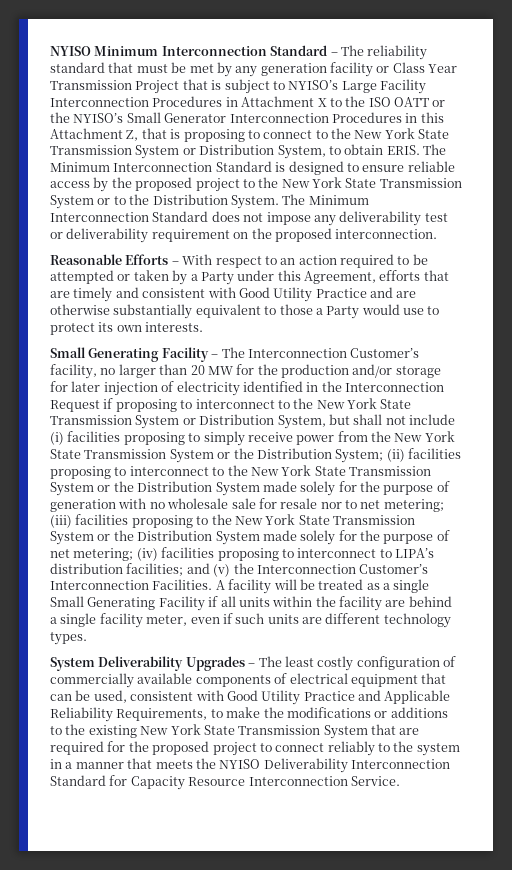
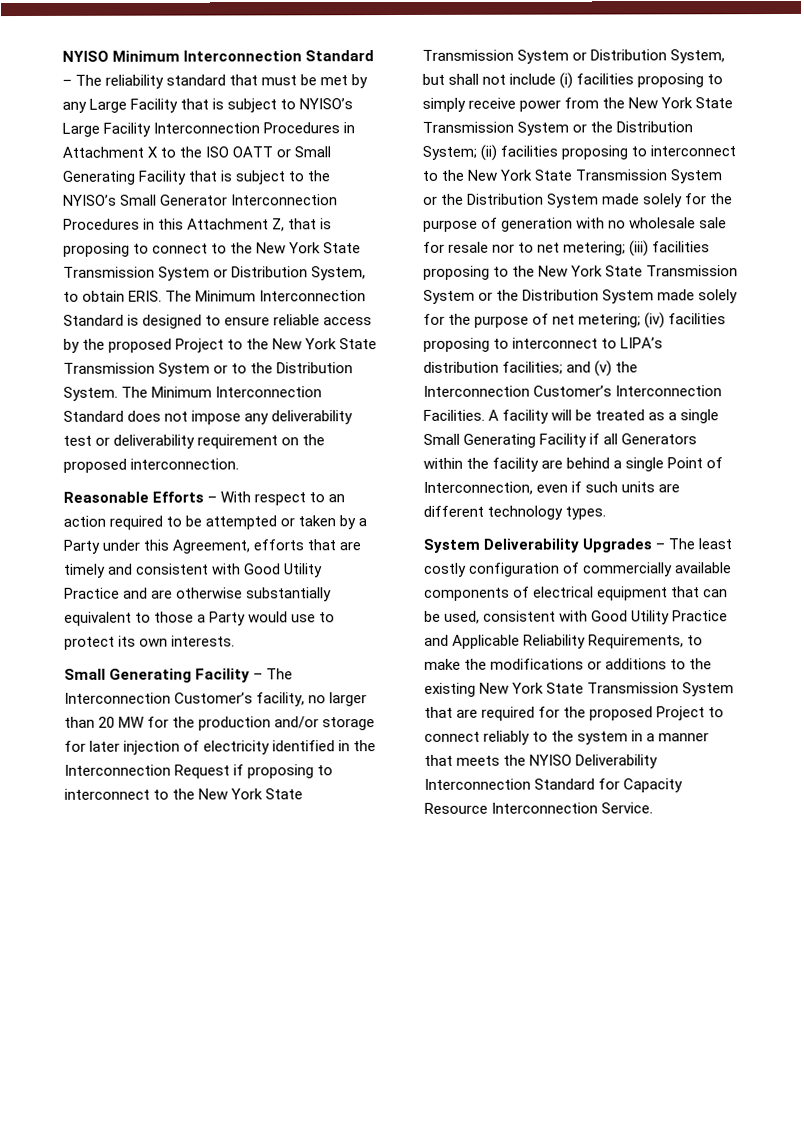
[260,62,458,77] [50,80,180,94] generation facility or Class Year Transmission Project -> [89,98,179,113] Large Facility
(446, 103) none -> [294,146,332,158] [62,170,305,185] Small Generating Facility that is subject to
[195,178,240,192] project -> [175,338,225,353] Project
[238,597,270,607] units -> [621,433,698,445] Generators
[99,613,188,628] facility meter, -> [667,457,724,469] [423,481,533,495] Point of Interconnection,
[212,742,257,756] project -> [656,706,706,721] Project

